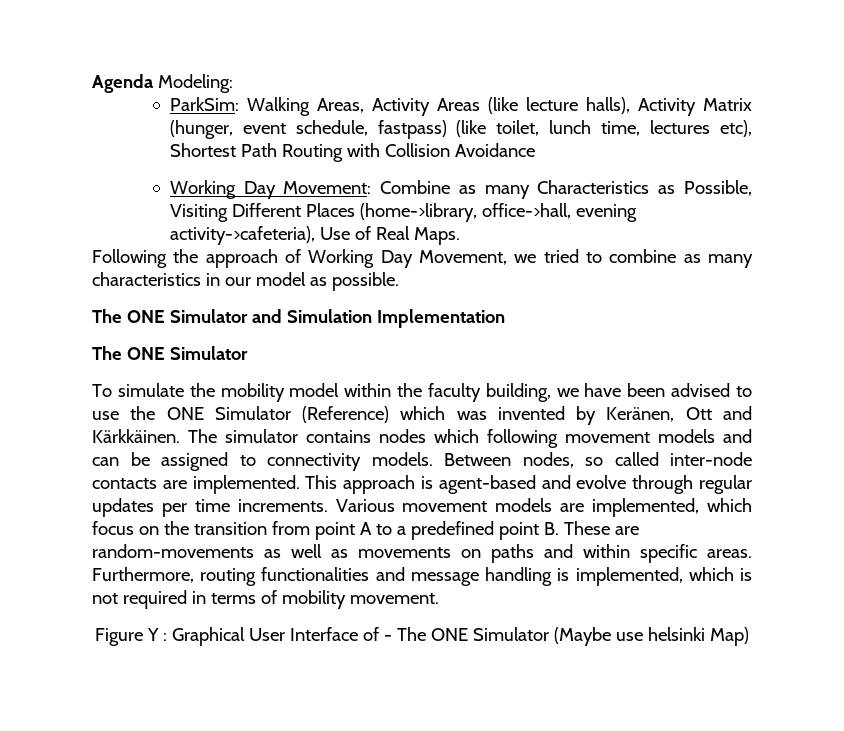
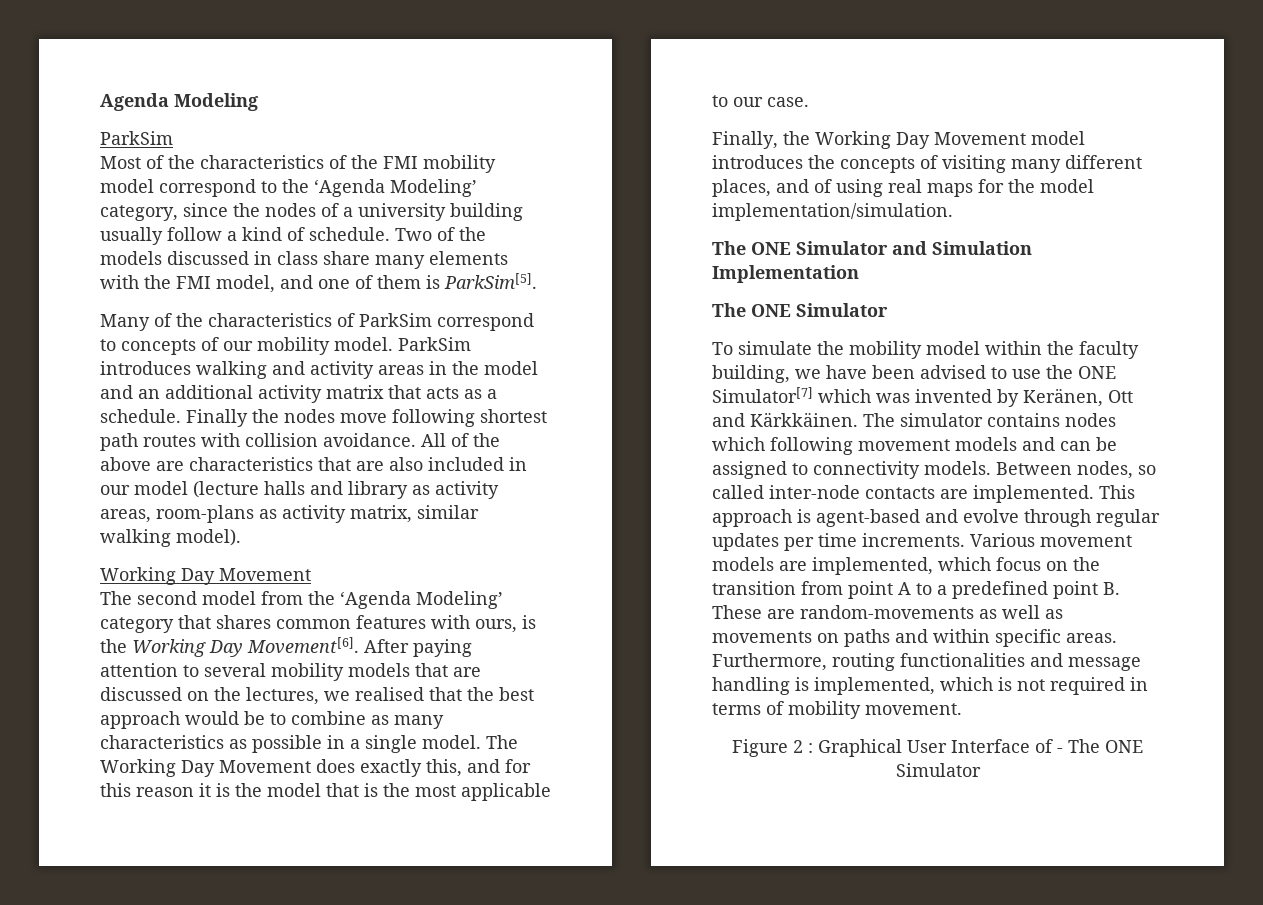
[157,74,233,93] [169,97,752,116] [169,120,752,139] [169,143,535,162] [169,180,752,199] [169,203,637,222] [169,226,460,245] [92,249,579,268] Modeling: // ParkSim: Walking Areas, Activity Areas (like lecture halls), Activity Matrix (hunger, event schedule, fastpass) (like toilet, lunch time, lectures etc), Shortest Path Routing with Collision Avoidance // Working Day Movement: Combine as many Characteristics as Possible, Visiting Different Places (home->library, office->hall, evening activity->cafeteria), Use of Real Maps. // Following the approach of Working Day Movement, we tried -> [174,93,258,111] [100,131,173,145] [100,155,496,173] [100,179,477,197] [100,203,523,221] [100,227,486,245] [100,251,508,269] [100,273,537,293] [100,313,534,331] [100,337,471,355] [100,361,538,379] [100,385,497,403] [100,409,547,427] [100,433,500,451] [100,457,527,471] [100,481,499,499] [100,505,479,523] [100,529,241,547] [100,567,311,585] [100,591,503,609] [100,615,536,633] [100,637,472,657] [100,663,481,681] [100,687,534,705] [100,711,265,729] Modeling // ParkSim // Most of the characteristics of the FMI mobility model correspond to the ‘Agenda Modeling’ category, since the nodes of a university building usually follow a kind of schedule. Two of the models discussed in class share many elements with the FMI model, and one of them is ParkSim[5]. // Many of the characteristics of ParkSim correspond to concepts of our mobility model. ParkSim introduces walking and activity areas in the model and an additional activity matrix that acts as a schedule. Finally the nodes move following shortest path routes with collision avoidance. All of the above are characteristics that are also included in our model (lecture halls and library as activity areas, room-plans as activity matrix, similar walking model). // Working Day Movement // The second model from the ‘Agenda Modeling’ category that shares common features with ours, is the Working Day Movement[6]. After paying attention to several mobility models that are discussed on the lectures, we realised that the best approach would be
[205,272,399,291] in our model as possible. -> [229,735,518,753] [100,759,531,777] [100,783,551,801] [712,95,809,107] [712,131,1085,149] [712,155,1142,173] [712,179,1094,197] [712,203,953,221] as possible in a single model. The Working Day Movement does exactly this, and for this reason it is the model that is the most applicable to our case. // Finally, the Working Day Movement model introduces the concepts of visiting many different places, and of using real maps for the model implementation/simulation.
[214,406,390,423] Simulator (Reference) -> [712,387,813,403] Simulator[7]
[147,628,160,641] Y -> [793,740,803,753] 2
[553,627,749,646] (Maybe use helsinki Map) -> (981, 770) none

